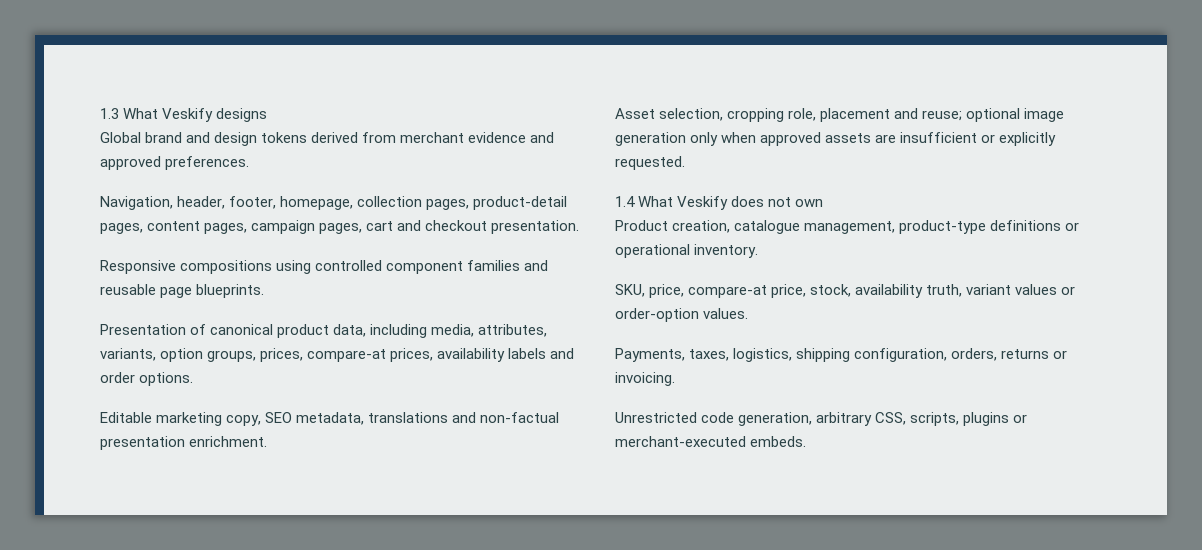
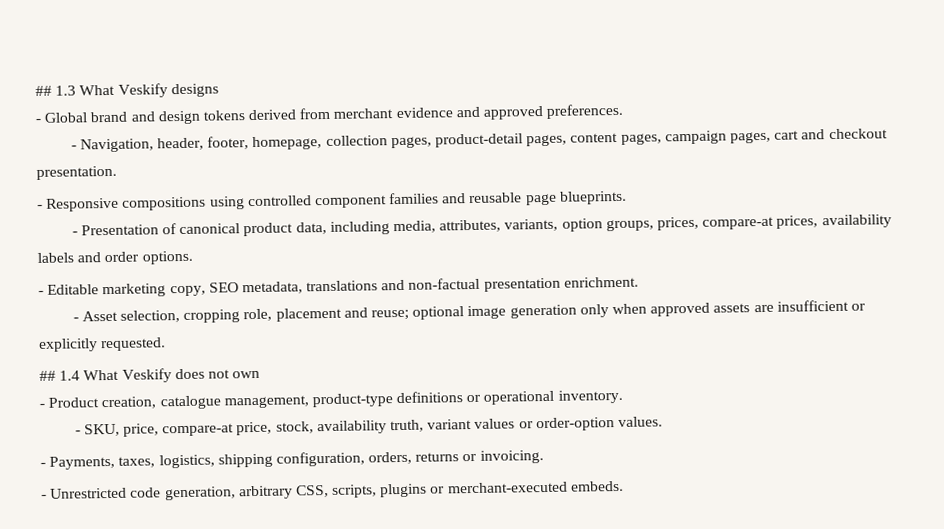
(100, 113) none -> [35,85,52,97] ##
(268, 115) none -> [35,118,42,123] -
(250, 163) none -> [70,145,77,150] -
(580, 227) none -> [37,204,43,209] -
(265, 291) none -> [71,231,78,236] -
(194, 379) none -> [38,290,44,295] -
(268, 441) none -> [72,317,79,322] -
(685, 163) none -> [39,370,56,381] ##
(824, 203) none -> [39,403,45,408] -
(759, 251) none -> [74,430,81,435] -
(749, 313) none -> [40,462,46,467] -
(675, 379) none -> [41,494,47,499] -

